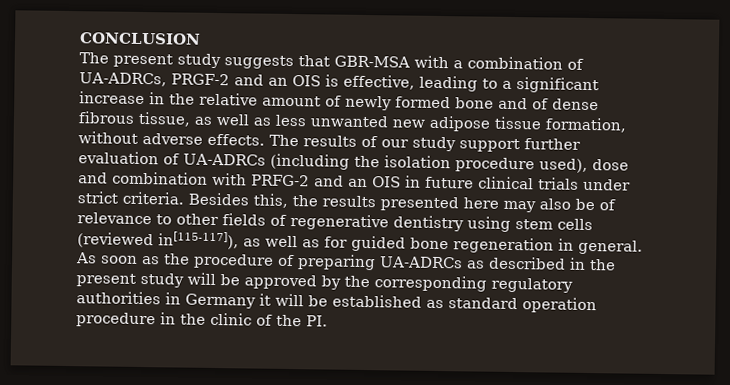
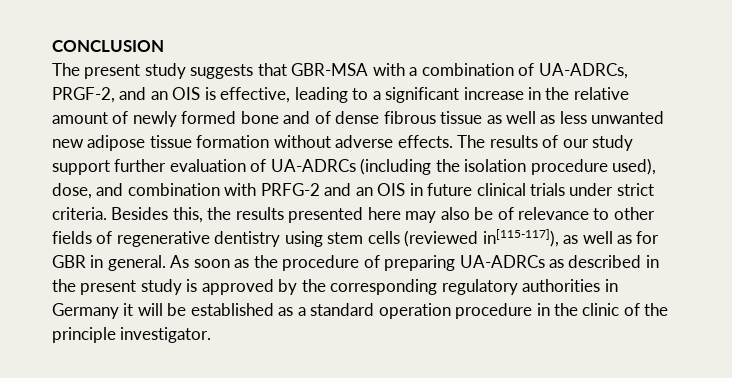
[171,73,230,86] PRGF-2 -> [52,87,115,103] PRGF-2,
[138,111,191,127] tissue, -> [440,111,483,124] tissue
[545,117,627,133] formation, -> [196,135,270,148] formation
[592,159,629,171] dose -> [52,183,92,199] dose,
[351,235,554,254] guided bone regeneration -> [52,255,86,268] GBR
[187,272,240,286] will be -> [186,279,198,292] is
(444, 304) none -> [297,307,306,316] a
[306,315,328,327] PI. -> [52,327,212,343] principle investigator.

